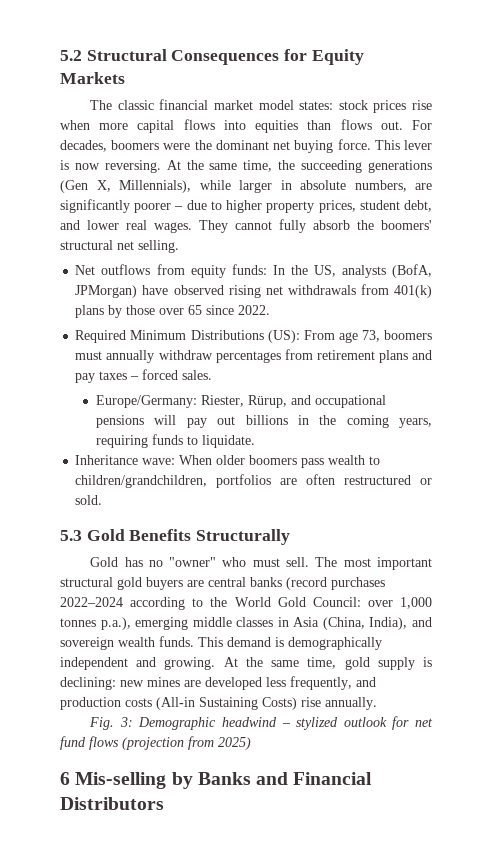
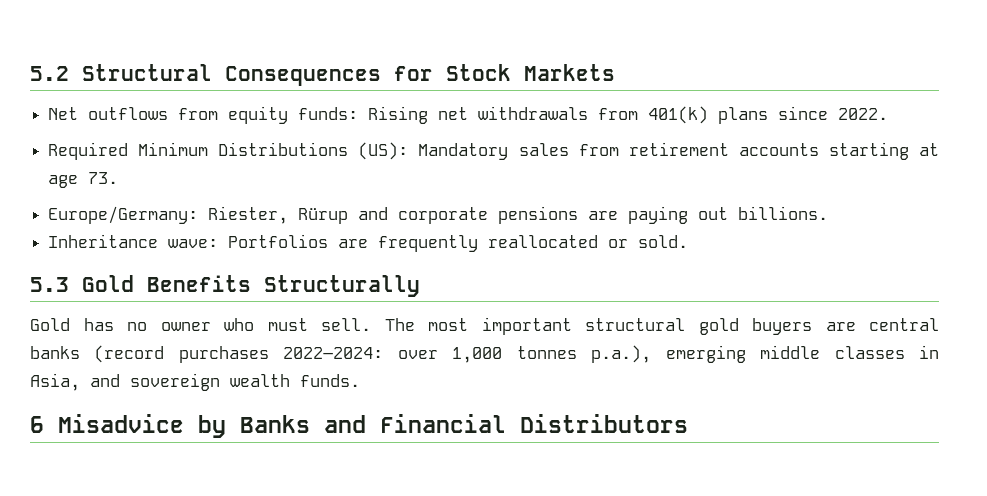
[311,49,364,65] Equity -> [446,64,511,81] Stock
[90,99,433,113] [60,119,433,133] [60,139,433,153] [60,160,432,173] [60,180,432,193] [60,199,433,213] [60,219,432,233] [60,240,179,253] // The classic financial market model states: stock prices rise when more capital flows into equities than flows out. For decades, boomers were the dominant net buying force. This lever is now reversing. At the same time, the succeeding generations (Gen X, Millennials), while larger in absolute numbers, are significantly poorer – due to higher property prices, student debt, and lower real wages. They cannot fully absorb the boomers' structural net selling. -> (615, 72) none
[272,264,432,278] [75,285,261,298] In the US, analysts (BofA, JPMorgan) have observed rising -> [368,106,429,124] Rising
[108,305,203,318] by those over 65 -> (769, 115) none
[303,330,432,343] [75,349,432,363] [75,369,213,383] [96,395,387,408] [96,415,432,428] [96,434,256,448] [75,455,381,468] [75,474,412,488] From age 73, boomers must annually withdraw percentages from retirement plans and pay taxes – forced sales. // Europe/Germany: Riester, Rürup, and occupational pensions will pay out billions in the coming years, requiring funds to liquidate. // Inheritance wave: When older boomers pass wealth to children/grandchildren, portfolios are often restructured -> [418,142,940,160] [48,172,119,188] [48,206,829,224] [48,234,599,252] Mandatory sales from retirement accounts starting at age 73. // Europe/Germany: Riester, Rürup and corporate pensions are paying out billions. // Inheritance wave: Portfolios are frequently reallocated
[169,557,217,567] "owner" -> [160,322,211,331] owner
[60,597,361,610] 2022–2024 according to the World Gold Council: -> [283,347,384,359] 2022–2024:
[293,617,408,630] Asia (China, India), -> [30,373,80,391] Asia,
[198,637,382,650] [60,657,433,670] [60,676,376,690] [60,697,377,710] [89,716,434,730] [60,736,251,750] This demand is demographically independent and growing. At the same time, gold supply is declining: new mines are developed less frequently, and production costs (All-in Sustaining Costs) rise annually. // Fig. 3: Demographic headwind – stylized outlook for net fund flows (projection from 2025) -> (360, 380) none
[75,772,167,789] Mis-selling -> [58,414,184,433] Misadvice

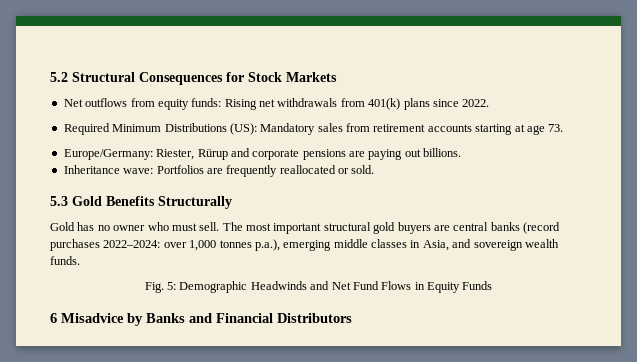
(360, 380) none -> [144,281,493,293] // Fig. 5: Demographic Headwinds and Net Fund Flows in Equity Funds

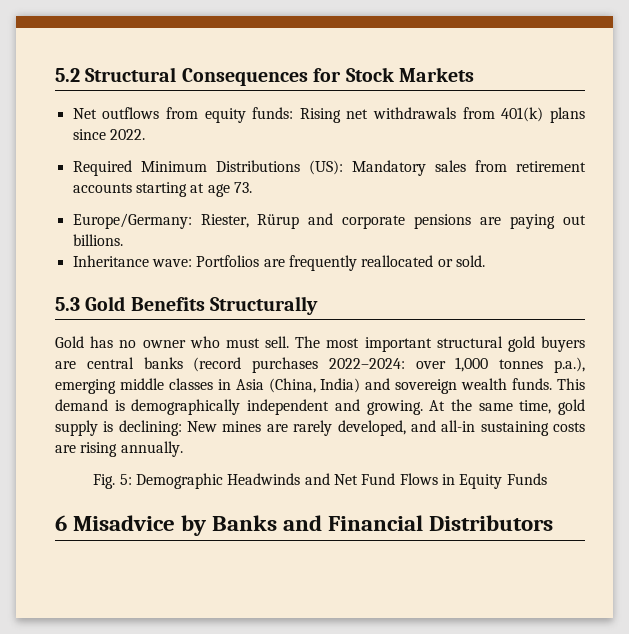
[422,240,449,251] Asia, -> [235,378,361,393] Asia (China, India)
(80, 260) none -> [557,378,586,390] [55,399,585,415] [55,420,586,436] [55,441,183,457] This demand is demographically independent and growing. At the same time, gold supply is declining: New mines are rarely developed, and all-in sustaining costs are rising annually.

